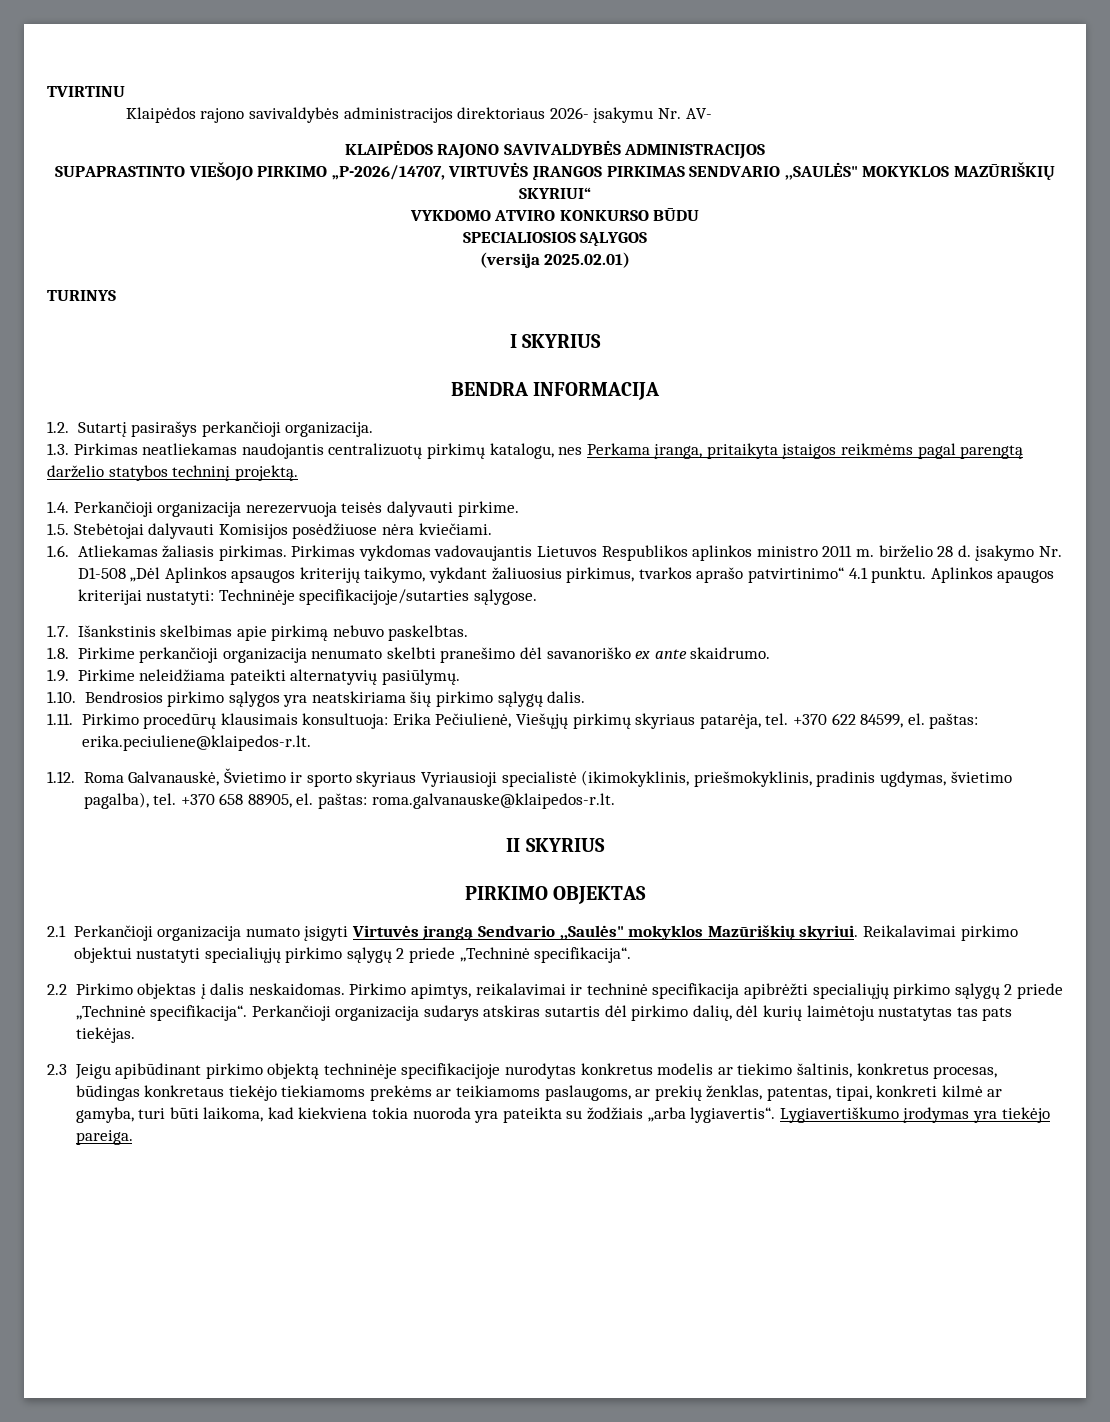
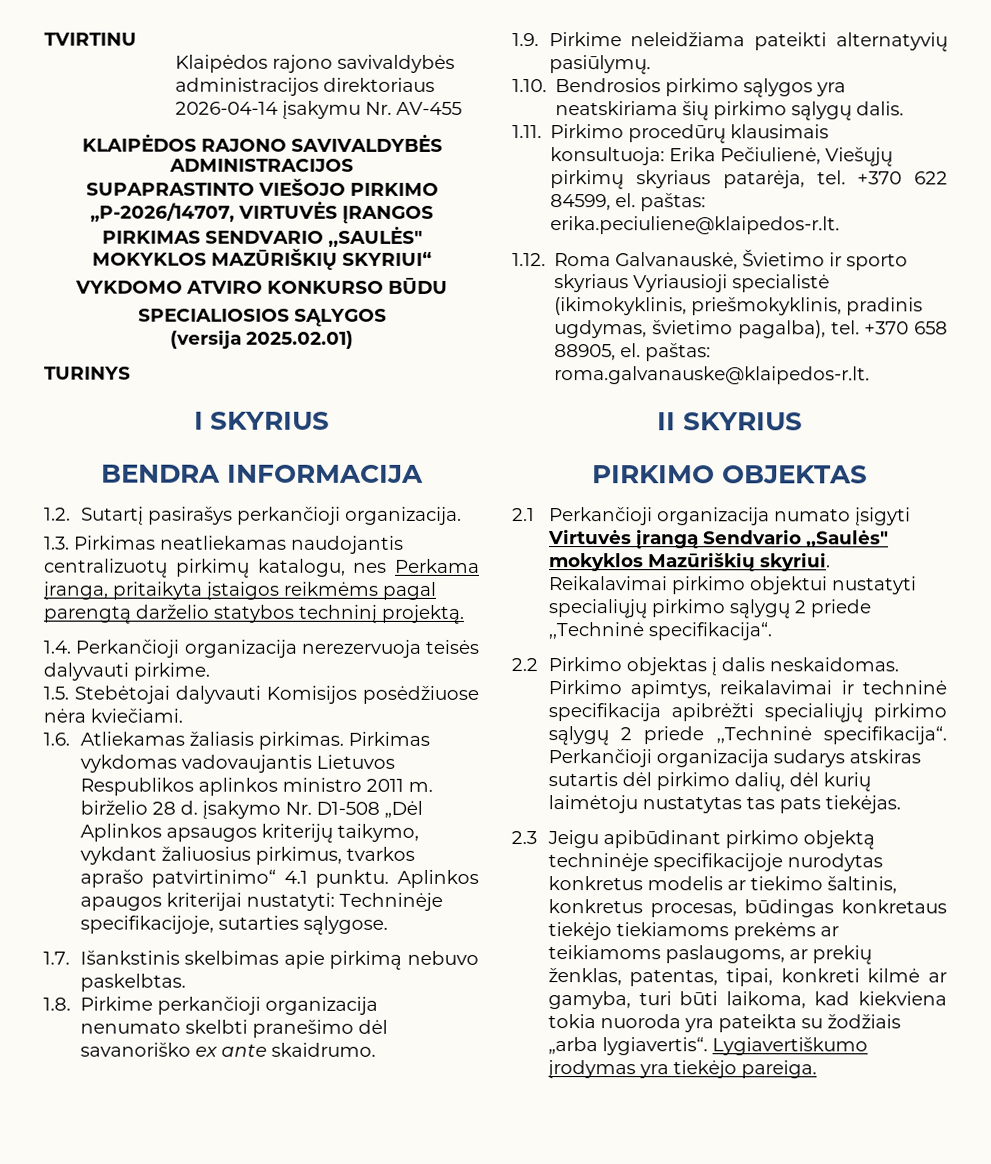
[549,107,589,119] 2026- -> [174,101,278,115] 2026-04-14
[685,108,712,119] AV- -> [395,101,462,115] AV-455
[299,589,470,605] specifikacijoje/sutarties -> [79,915,299,934] specifikacijoje, sutarties

